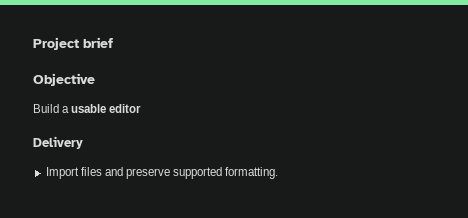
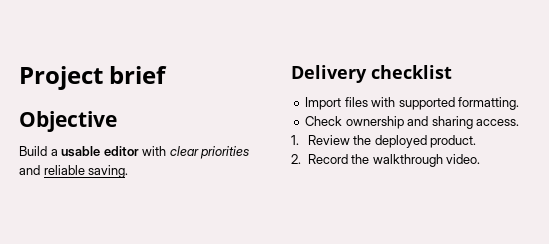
(142, 108) none -> [142,146,250,159] [19,165,129,178] with clear priorities and reliable saving.
(83, 142) none -> [371,65,452,79] checklist
[104,167,170,179] and preserve -> [371,97,396,107] with
(279, 173) none -> [305,116,520,129] [291,135,477,148] [291,154,481,167] // Check ownership and sharing access. // 1. Review the deployed product. // 2. Record the walkthrough video.

